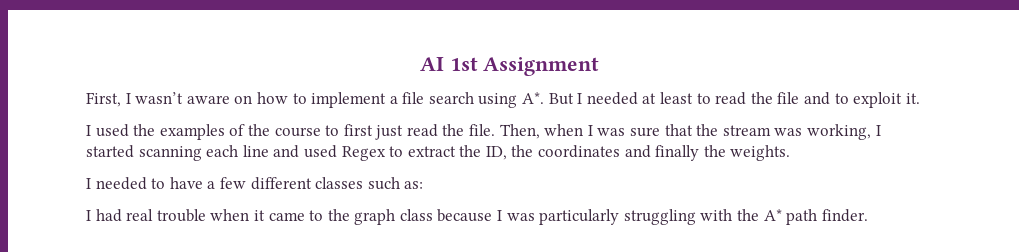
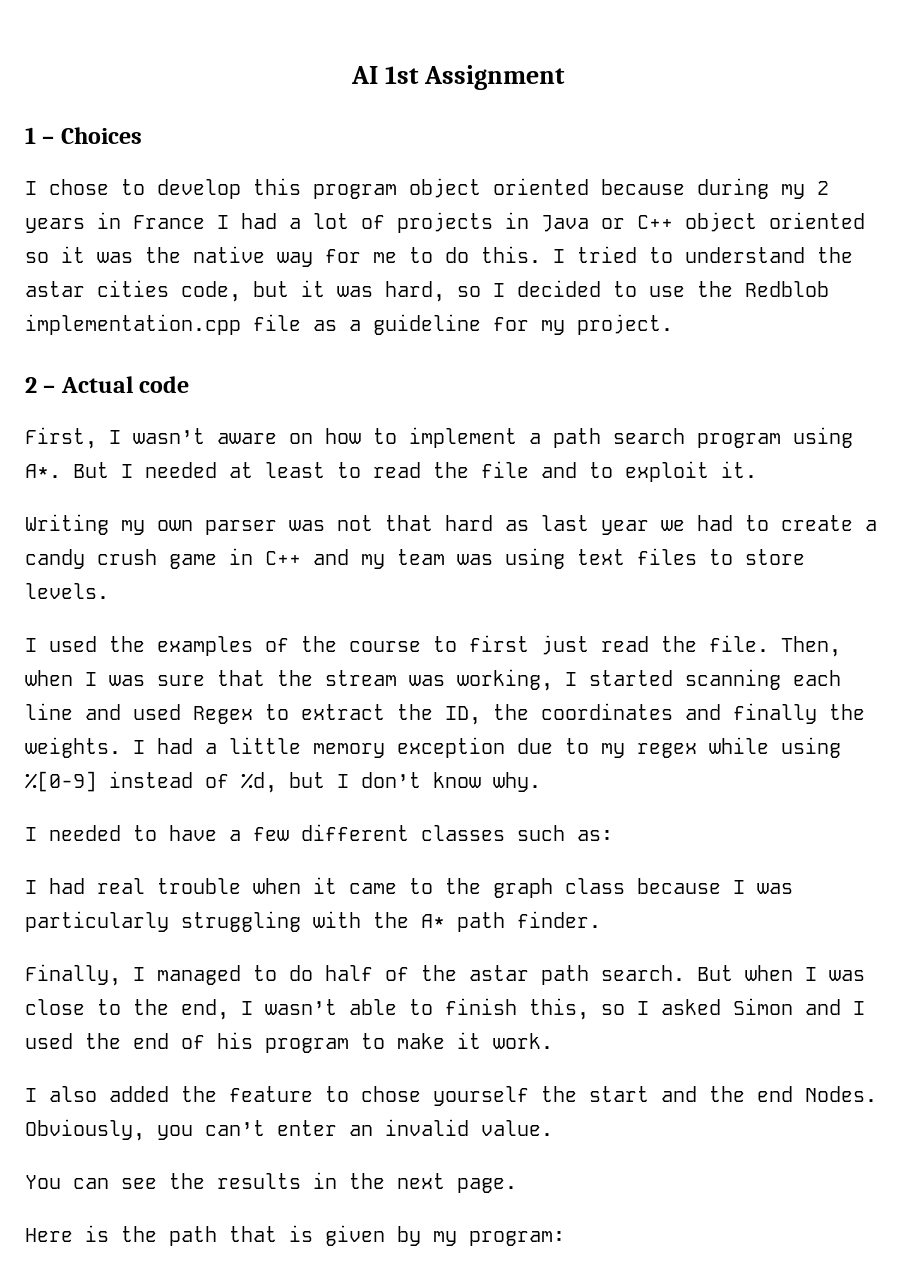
(600, 66) none -> [25,127,142,144] [25,178,829,199] [25,212,865,233] [25,246,853,267] [25,280,829,302] [25,314,673,335] [25,376,190,393] // 1 – Choices // I chose to develop this program object oriented because during my 2 years in France I had a lot of projects in Java or C++ object oriented so it was the native way for me to do this. I tried to understand the astar cities code, but it was hard, so I decided to use the Redblob implementation.cpp file as a guideline for my project. // 2 – Actual code
[402,92,474,104] file search -> [553,428,781,448] path search program
(920, 98) none -> [25,514,877,535] [25,548,805,569] [25,583,109,599] // Writing my own parser was not that hard as last year we had to create a candy crush game in C++ and my team was using text files to store levels.
(791, 153) none -> [133,737,841,758] [25,771,541,793] I had a little memory exception due to my regex while using %[0-9] instead of %d, but I don’t know why.
(868, 215) none -> [25,964,865,986] [25,998,865,1020] [25,1032,553,1053] [25,1086,877,1106] [25,1119,553,1141] [25,1172,517,1193] [25,1225,565,1246] // Finally, I managed to do half of the astar path search. But when I was close to the end, I wasn’t able to finish this, so I asked Simon and I used the end of his program to make it work. // I also added the feature to chose yourself the start and the end Nodes. Obviously, you can’t enter an invalid value. // You can see the results in the next page. // Here is the path that is given by my program:

